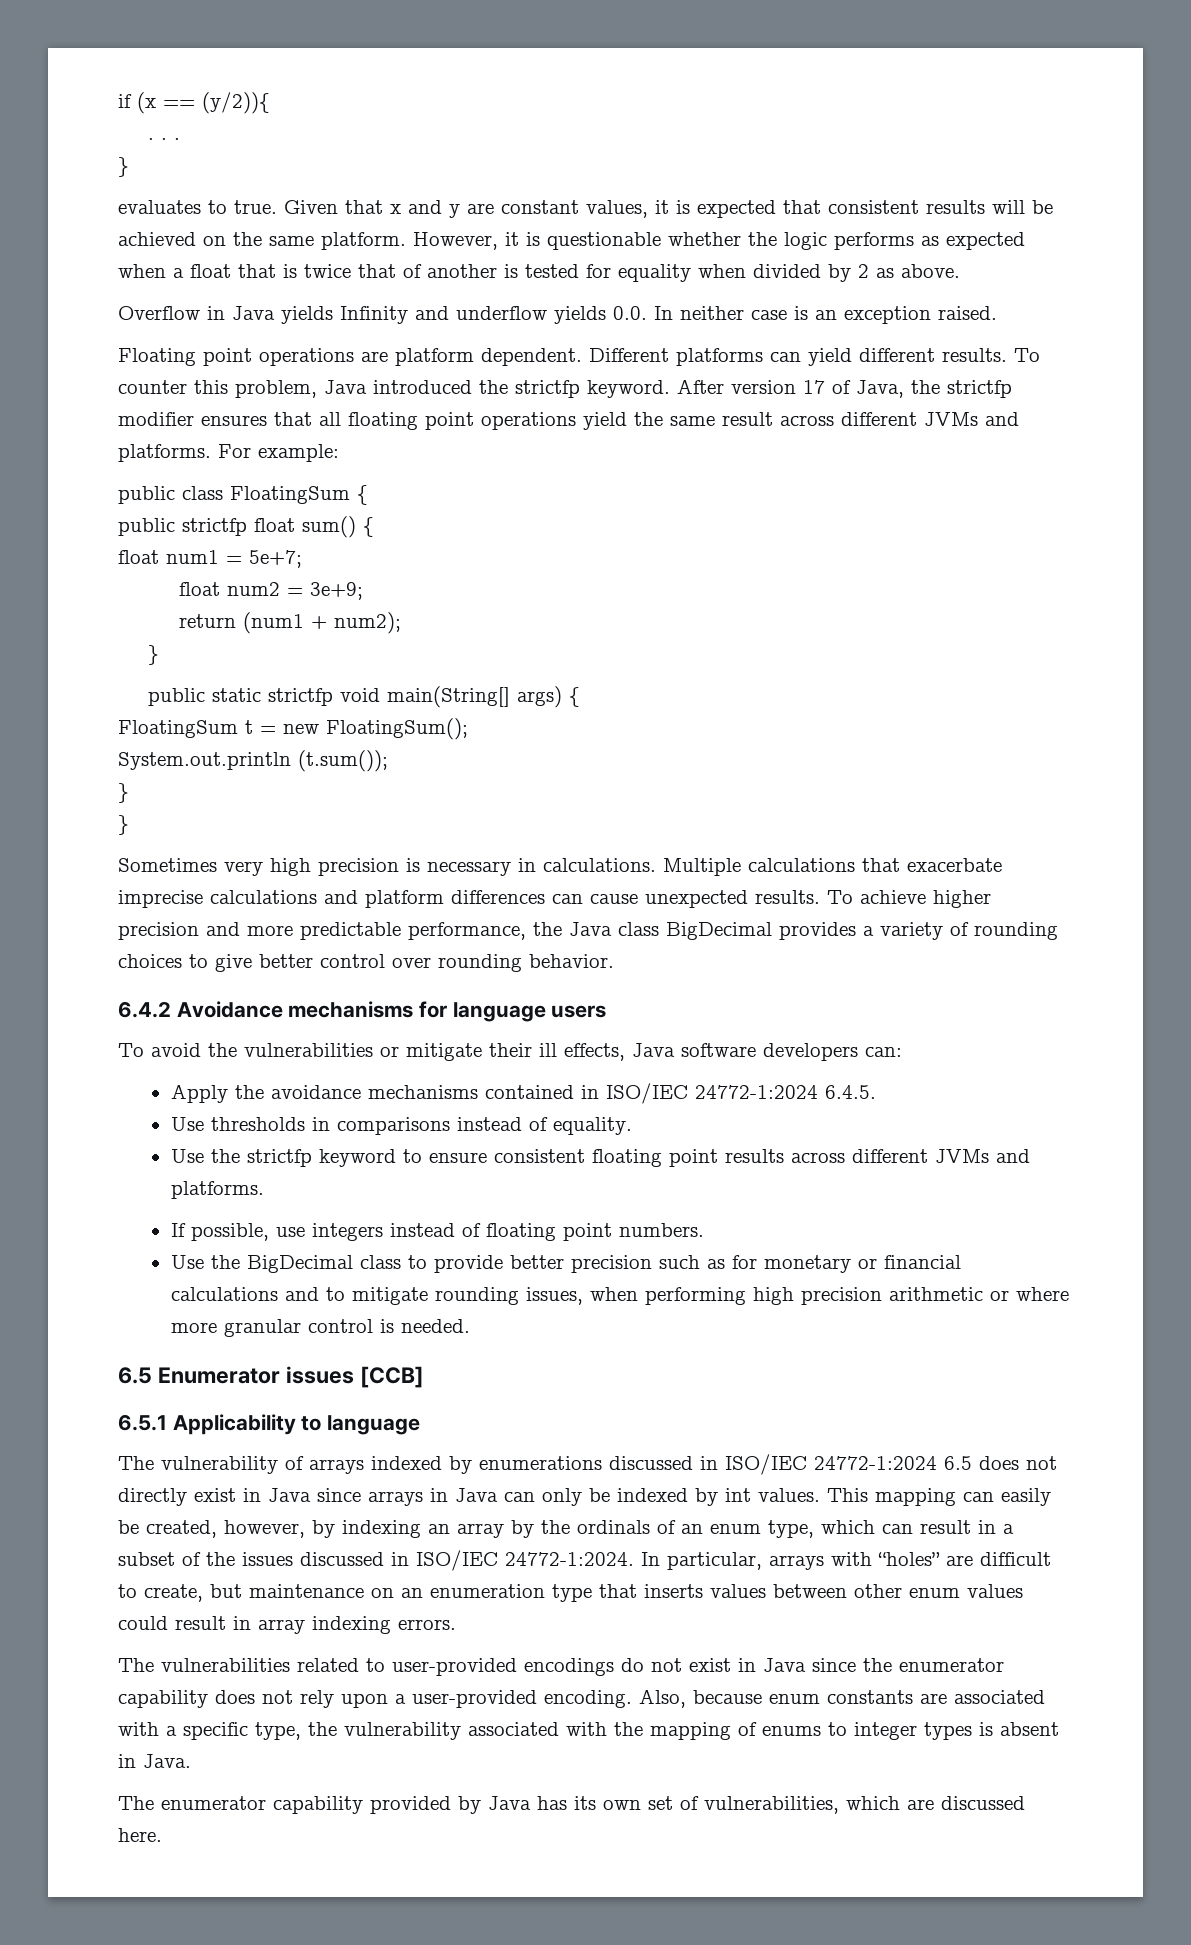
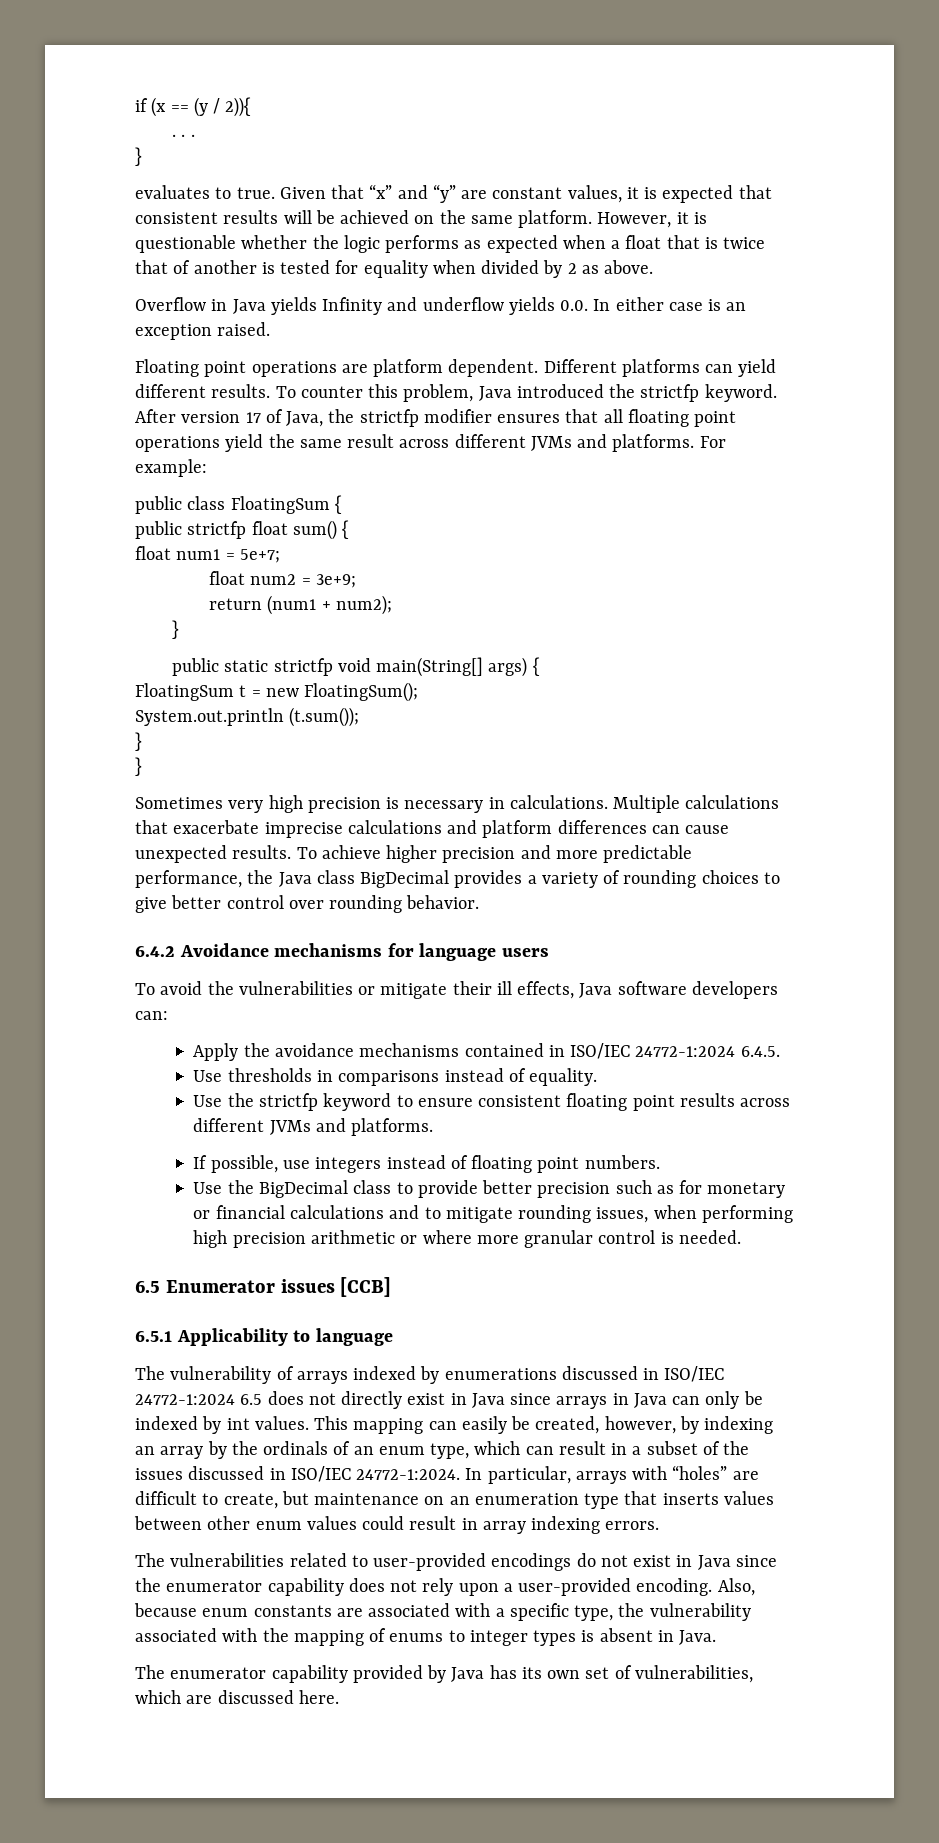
[202,92,270,114] (y/2)){ -> [193,97,252,117] (y / 2)){
[390,200,460,218] x and y -> [369,184,456,203] “x” and “y”
[680,306,744,320] neither -> [615,297,664,311] either

